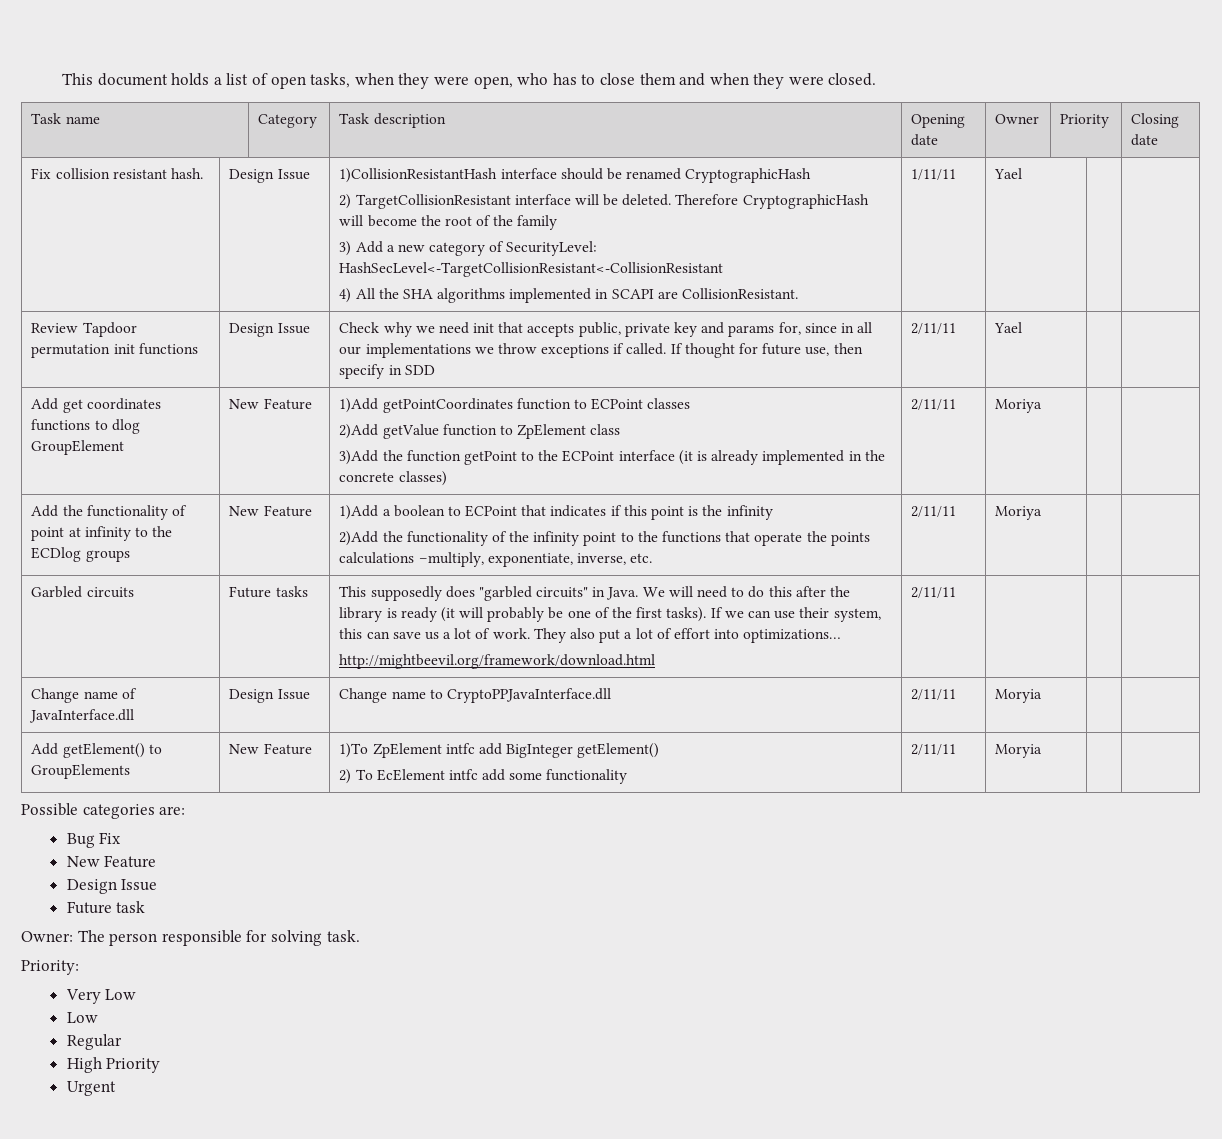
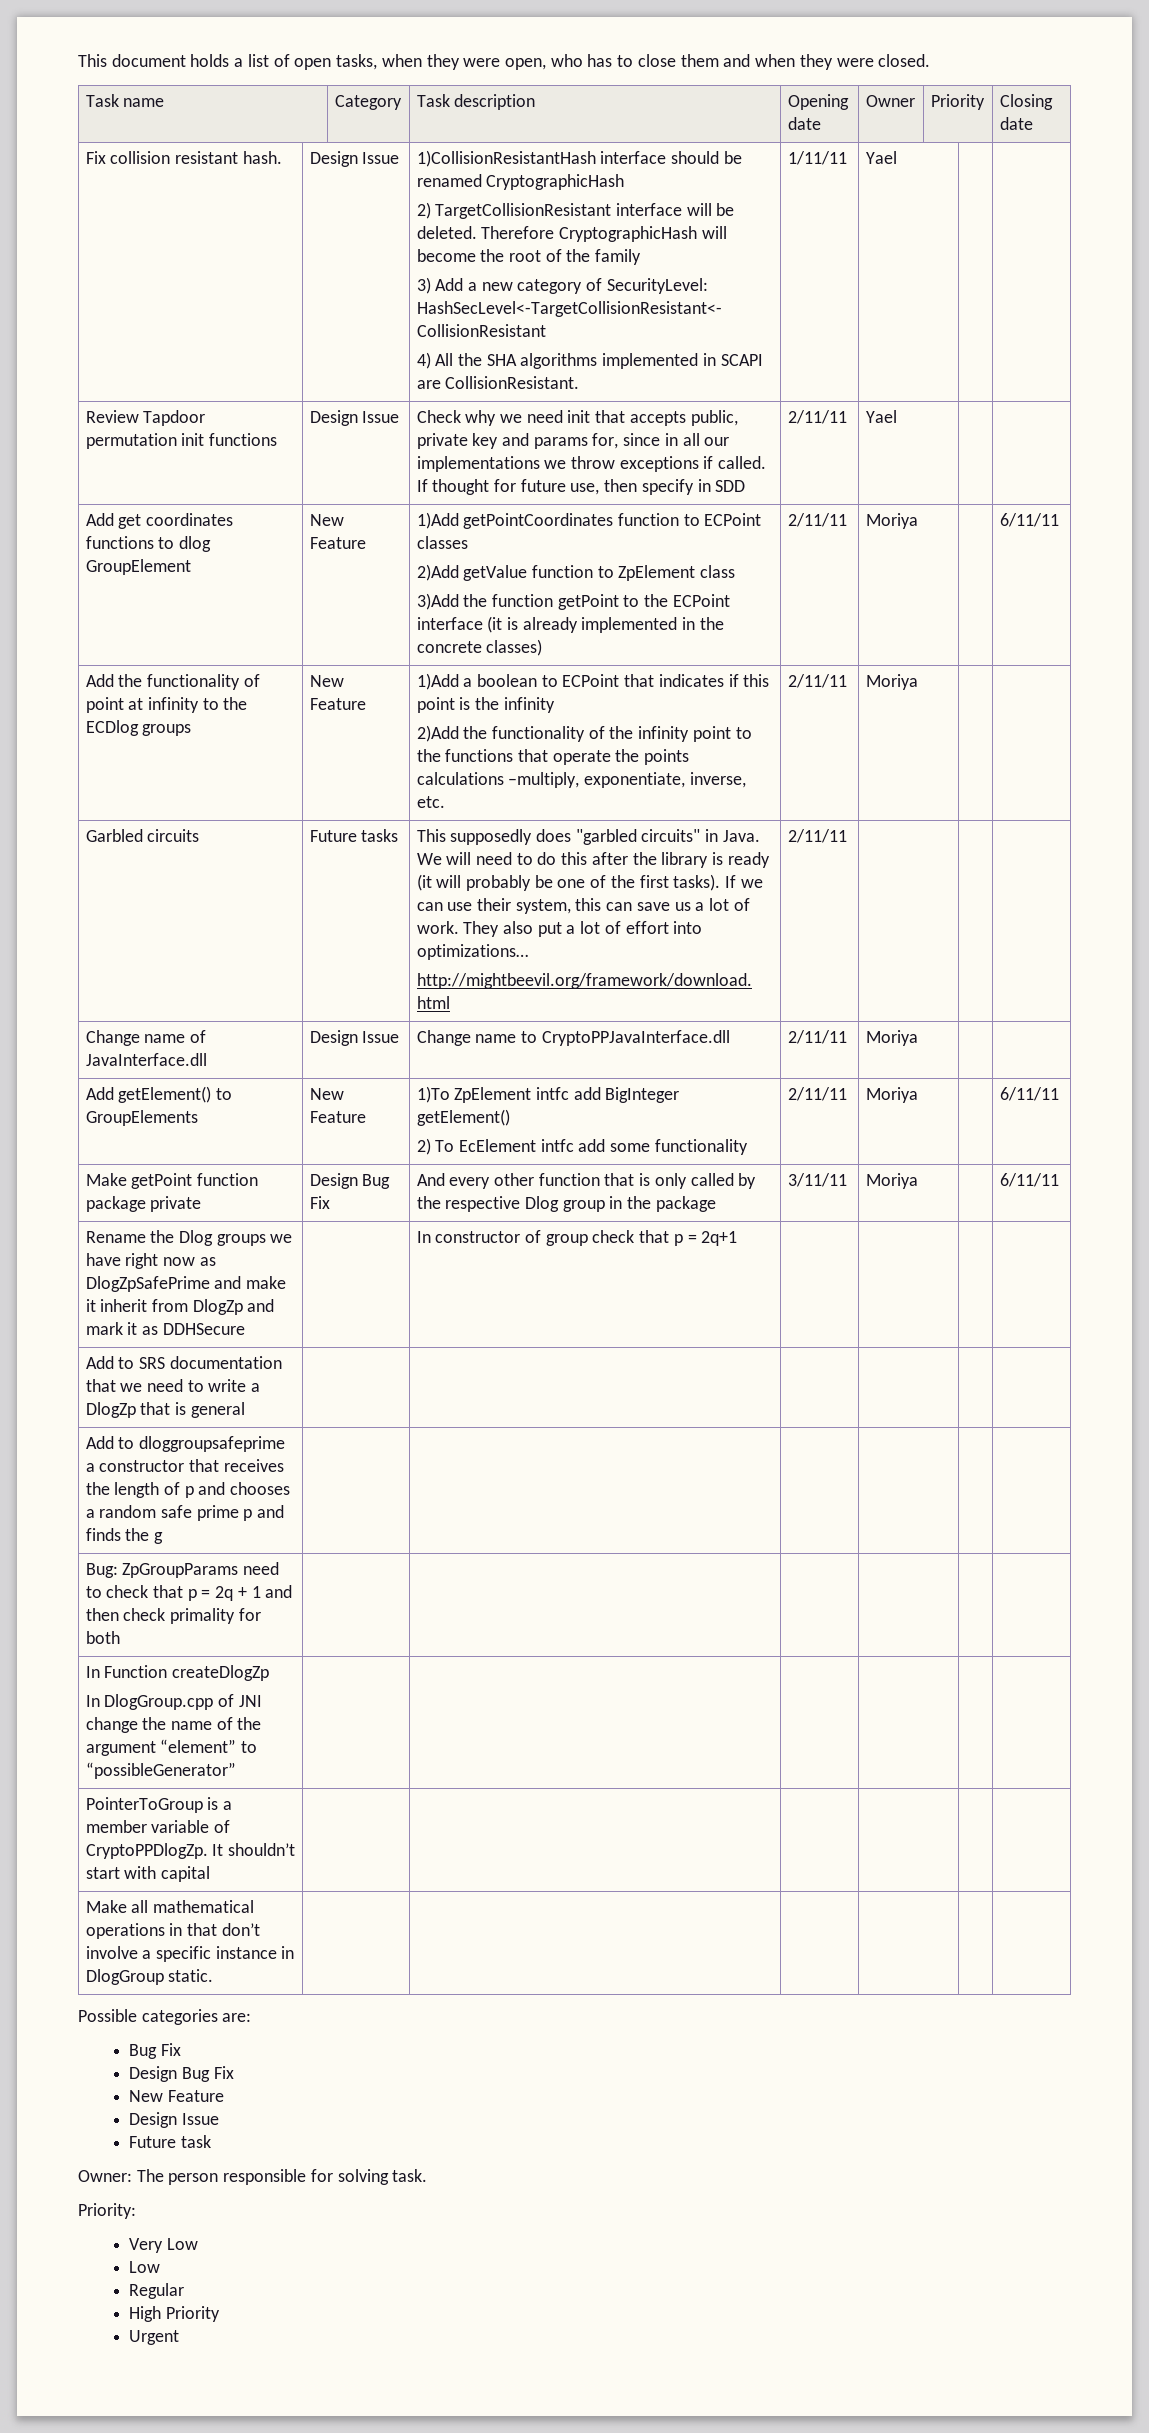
(1043, 406) none -> [999,513,1059,527] 6/11/11
[995,689,1043,703] Moryia -> [865,1030,918,1046] Moriya
[995,744,1043,758] Moryia -> [865,1087,918,1103] [999,1087,1059,1101] [85,1173,258,1189] [85,1196,202,1212] [309,1173,391,1189] [309,1196,330,1209] [416,1173,757,1189] [416,1196,716,1212] [787,1173,847,1187] [865,1173,918,1189] [999,1173,1059,1187] [85,1230,293,1246] [85,1253,216,1269] [85,1276,286,1292] [85,1299,275,1315] [85,1322,245,1335] [416,1230,738,1246] [85,1356,282,1369] [85,1379,261,1392] [85,1402,245,1418] [85,1436,285,1452] [85,1459,284,1472] [85,1482,291,1498] [85,1505,285,1521] [85,1528,163,1544] [85,1562,279,1578] [85,1585,293,1601] [85,1608,261,1624] [85,1631,120,1644] [85,1665,269,1681] [85,1694,262,1710] [85,1717,262,1733] [85,1739,257,1756] [85,1762,236,1779] [85,1797,232,1813] [85,1820,230,1833] [85,1843,295,1859] [85,1866,210,1882] [85,1900,254,1913] [85,1923,260,1939] [85,1946,295,1962] [85,1969,214,1985] Moriya | | 6/11/11 // Make getPoint function package private | Design Bug Fix | And every other function that is only called by the respective Dlog group in the package | 3/11/11 | Moriya | | 6/11/11 // Rename the Dlog groups we have right now as DlogZpSafePrime and make it inherit from DlogZp and mark it as DDHSecure | | In constructor of group check that p = 2q+1 | | | | // Add to SRS documentation that we need to write a DlogZp that is general | | | | | | // Add to dloggroupsafeprime a constructor that receives the length of p and chooses a random safe prime p and finds the g | | | | | | // Bug: ZpGroupParams need to check that p = 2q + 1 and then check primality for both | | | | | | // In Function createDlogZp // In DlogGroup.cpp of JNI change the name of the argument “element” to “possibleGenerator” | | | | | | // PointerToGroup is a member variable of CryptoPPDlogZp. It shouldn’t start with capital | | | | | | // Make all mathematical operations in that don’t involve a specific instance in DlogGroup static. | | | |
(122, 838) none -> [129,2066,234,2082] // Design Bug Fix

